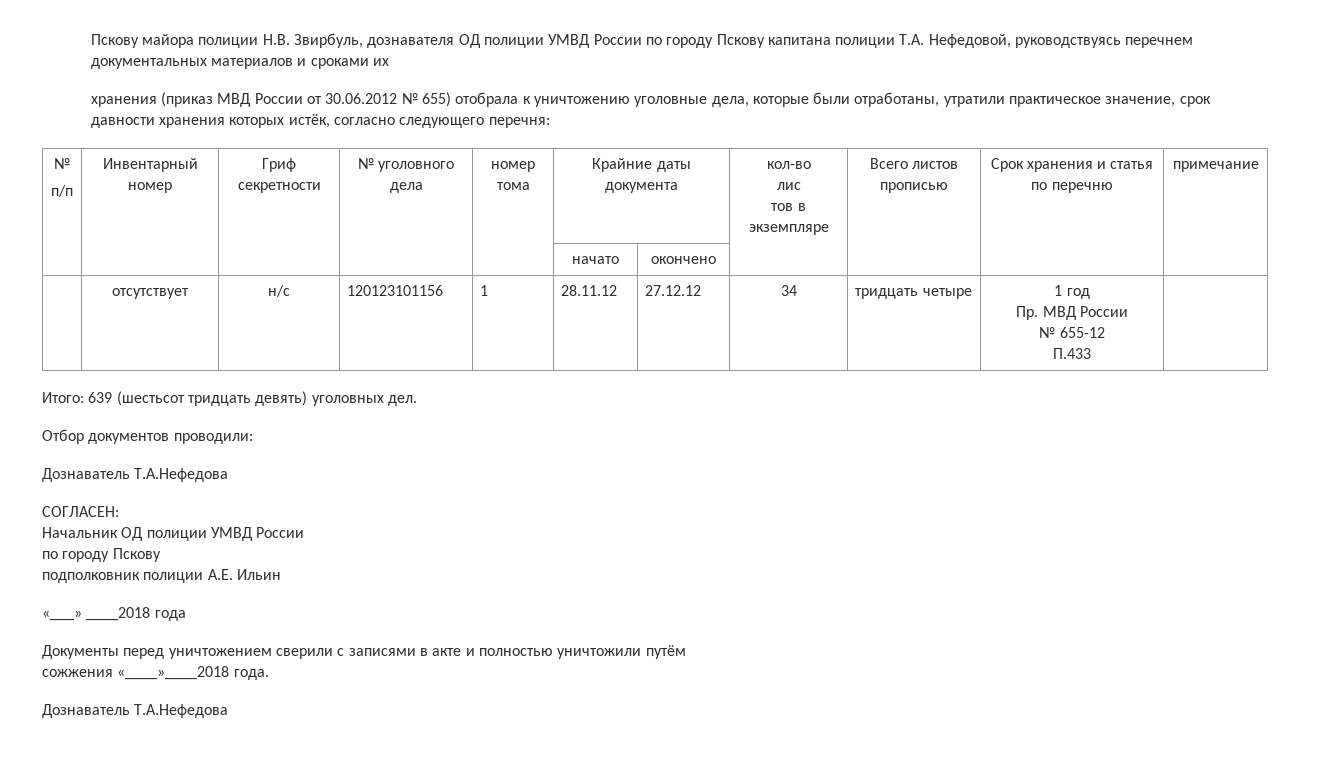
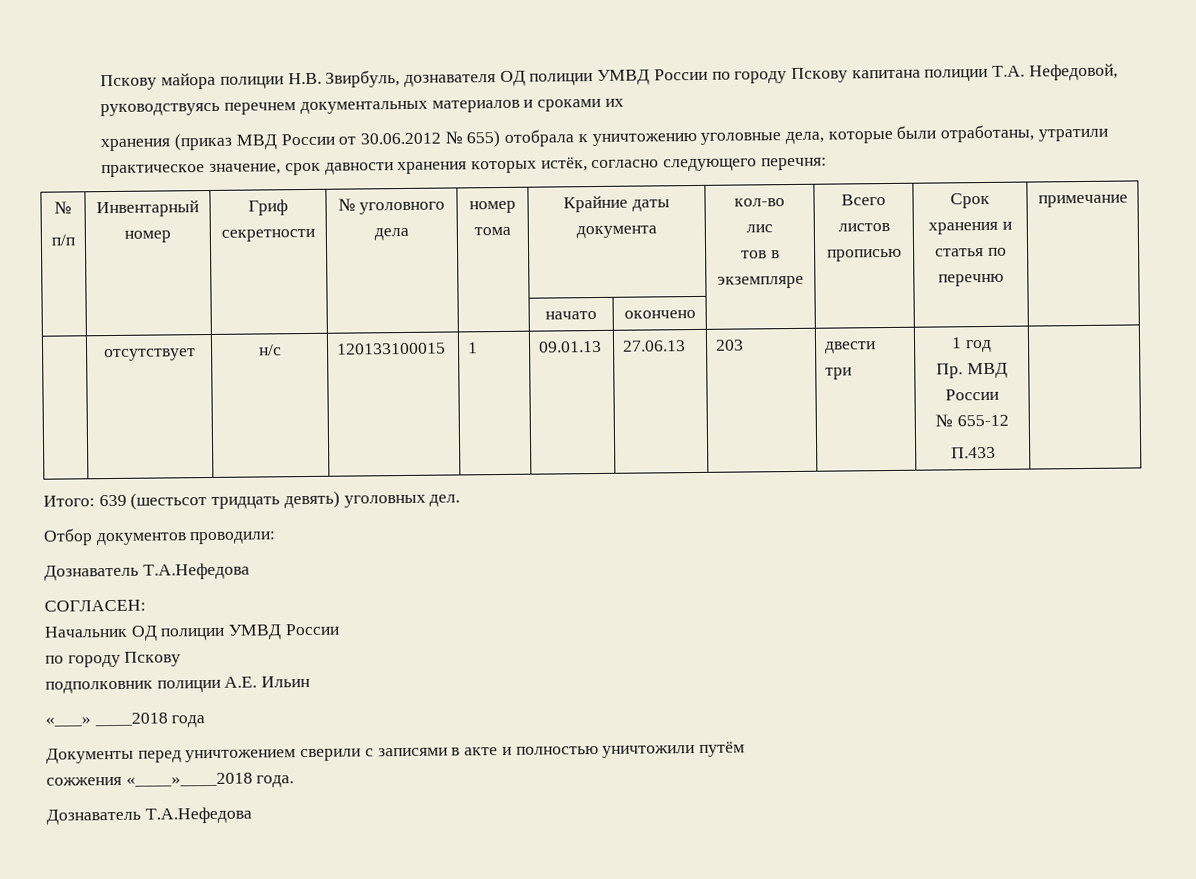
[347,285,444,296] [480,285,489,296] [561,285,618,296] [645,285,702,296] [780,285,797,296] [855,288,972,299] 120123101156 | 1 | 28.11.12 | 27.12.12 | 34 | тридцать четыре -> [336,342,447,355] [467,342,479,354] [538,340,603,353] [622,340,687,352] [715,339,745,351] [825,341,877,354] [825,367,853,380] 120133100015 | 1 | 09.01.13 | 27.06.13 | 203 | двести три

